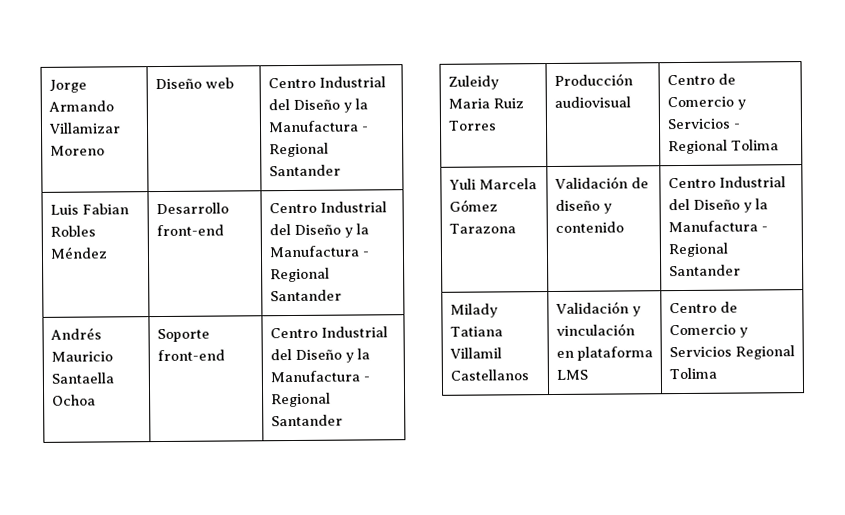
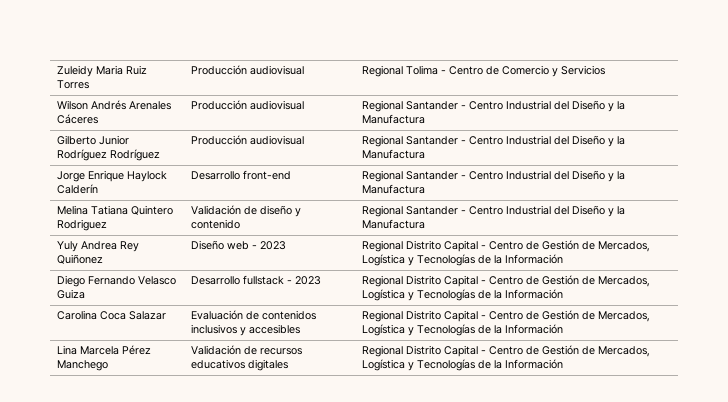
[48,79,87,93] [47,100,114,112] [47,122,121,134] [49,145,105,156] [154,77,234,90] [267,76,386,89] [267,98,368,113] [267,120,369,133] [268,142,329,158] [268,164,341,177] [49,203,129,215] [49,225,96,237] [49,246,107,259] [155,202,229,215] [155,224,224,237] [268,201,387,214] [268,223,369,238] [268,245,369,258] [269,267,330,283] [269,289,342,302] [49,327,102,340] [50,351,113,362] [50,372,114,384] [51,394,96,406] [156,328,210,343] [156,349,225,362] [269,326,388,339] [269,348,370,363] [269,370,370,383] [270,392,331,408] [270,414,343,427] Jorge Armando Villamizar Moreno | Diseño web | Centro Industrial del Diseño y la Manufactura - Regional Santander // Luis Fabian Robles Méndez | Desarrollo front-end | Centro Industrial del Diseño y la Manufactura - Regional Santander // Andrés Mauricio Santaella Ochoa | Soporte front-end | Centro Industrial del Diseño y la Manufactura - Regional Santander // -> (56, 71) none
[666,73,736,86] [666,96,746,110] [666,118,741,130] [667,139,779,155] [448,178,537,190] [448,199,498,212] [448,223,516,234] Centro de Comercio y Servicios - Regional Tolima // Yuli Marcela Gómez Tarazona -> [361,65,605,77] [56,100,171,110] [56,114,98,124] [190,100,304,110] [361,100,625,112] [361,114,425,124] [56,135,129,145] [56,149,160,161] [190,135,304,145] [361,135,625,147] [361,149,425,159] [56,170,167,182] [56,184,98,194] [190,170,291,180] [361,170,625,182] [361,184,425,194] [56,205,173,215] [56,219,107,231] Regional Tolima - Centro de Comercio y Servicios // Wilson Andrés Arenales Cáceres | Producción audiovisual | Regional Santander - Centro Industrial del Diseño y la Manufactura // Gilberto Junior Rodríguez Rodríguez | Producción audiovisual | Regional Santander - Centro Industrial del Diseño y la Manufactura // Jorge Enrique Haylock Calderín | Desarrollo front-end | Regional Santander - Centro Industrial del Diseño y la Manufactura // Melina Tatiana Quintero Rodriguez
[667,176,786,189] [667,198,768,213] [667,220,768,233] [667,242,729,258] [668,264,741,277] [449,303,498,318] [449,326,503,337] [448,347,502,359] [449,369,529,381] [554,301,641,317] [555,323,635,336] [555,346,653,361] [555,369,588,380] [668,301,738,314] [668,324,748,338] [668,345,795,360] [668,367,717,380] Centro Industrial del Diseño y la Manufactura - Regional Santander // Milady Tatiana Villamil Castellanos | Validación y vinculación en plataforma LMS | Centro de Comercio y Servicios Regional Tolima -> [361,205,625,217] [361,219,425,229] [56,241,139,252] [56,254,103,264] [190,240,286,250] [361,240,650,252] [361,254,563,266] [56,275,176,287] [56,289,85,299] [190,275,321,285] [361,275,650,287] [361,289,563,301] [56,310,166,320] [190,310,316,320] [190,324,300,336] [361,310,650,322] [361,324,563,336] [56,345,151,355] [56,360,108,371] [190,345,302,355] [190,359,288,371] [361,345,650,357] [361,359,563,371] Regional Santander - Centro Industrial del Diseño y la Manufactura // Yuly Andrea Rey Quiñonez | Diseño web - 2023 | Regional Distrito Capital - Centro de Gestión de Mercados, Logística y Tecnologías de la Información // Diego Fernando Velasco Guiza | Desarrollo fullstack - 2023 | Regional Distrito Capital - Centro de Gestión de Mercados, Logística y Tecnologías de la Información // Carolina Coca Salazar | Evaluación de contenidos inclusivos y accesibles | Regional Distrito Capital - Centro de Gestión de Mercados, Logística y Tecnologías de la Información // Lina Marcela Pérez Manchego | Validación de recursos educativos digitales | Regional Distrito Capital - Centro de Gestión de Mercados, Logística y Tecnologías de la Información

